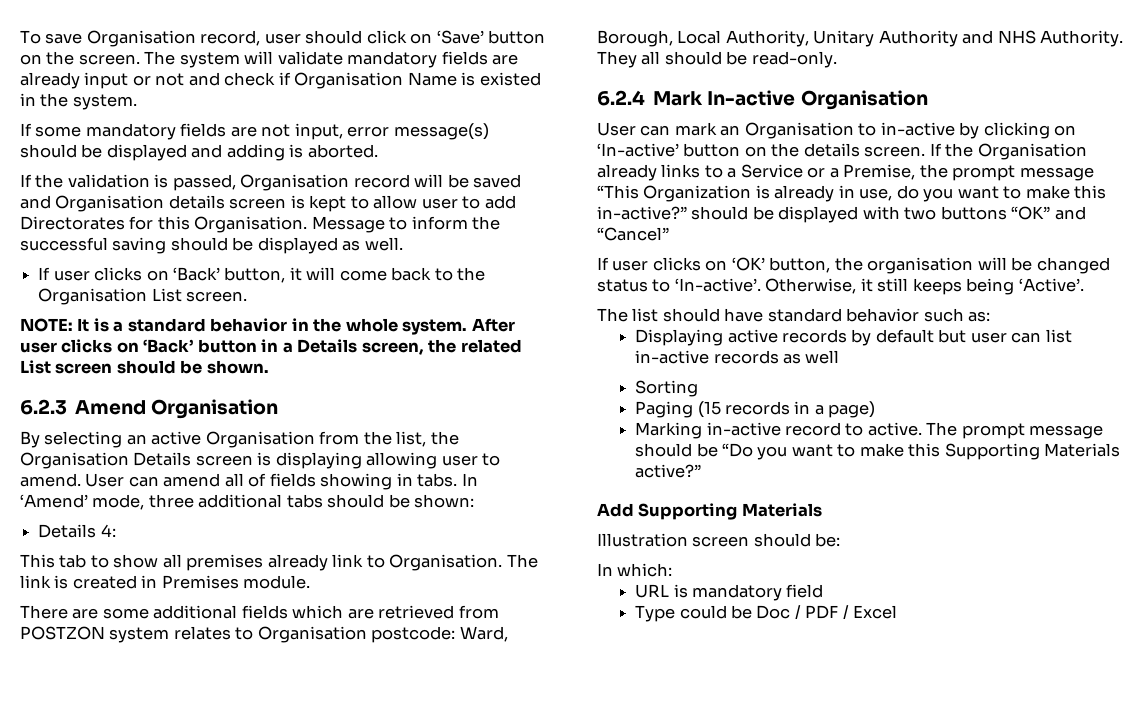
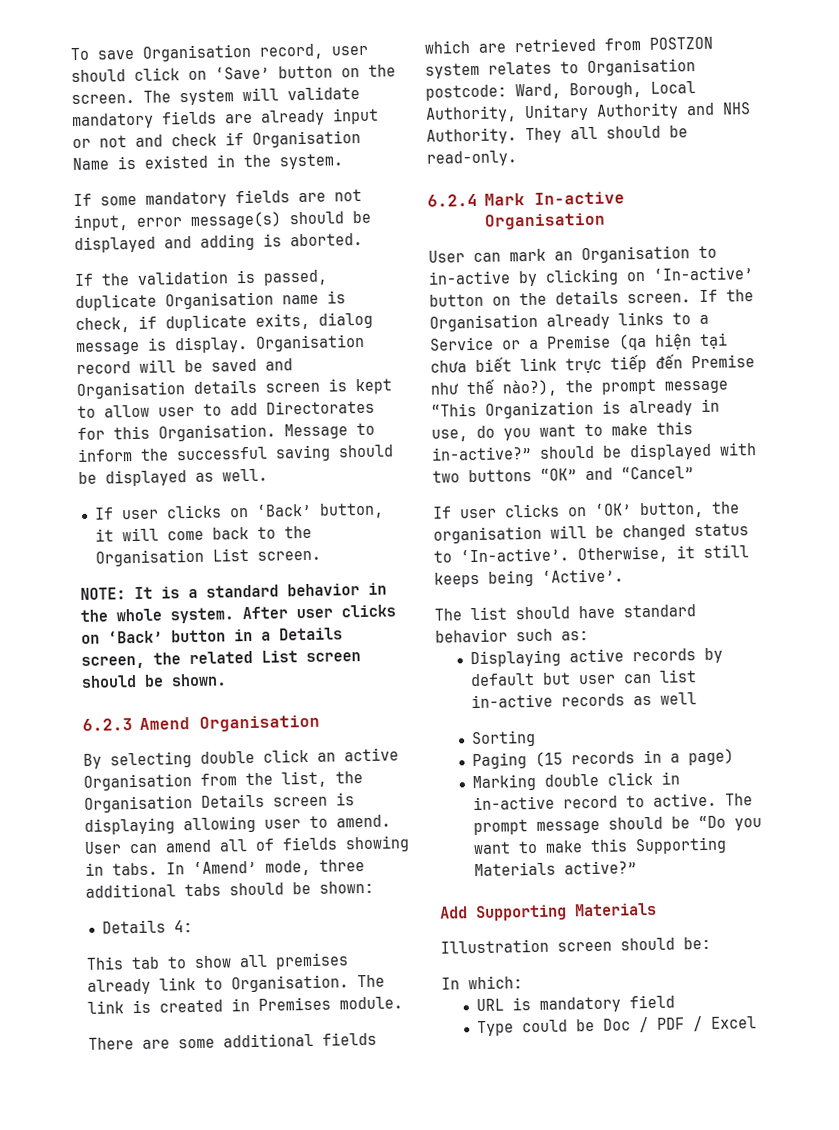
(236, 182) none -> [75,290,346,312] [75,311,373,334] [76,336,248,356] duplicate Organisation name is check, if duplicate exits, dialog message is display.
(123, 439) none -> [200,748,309,764] double click
[843,164,916,180] Premise, -> [546,332,728,351] [430,354,755,374] [430,379,558,397] Premise (qa hiện tại chưa biết link trực tiếp đến Premise như thế nào?),
(703, 430) none -> [544,771,681,787] double click in

